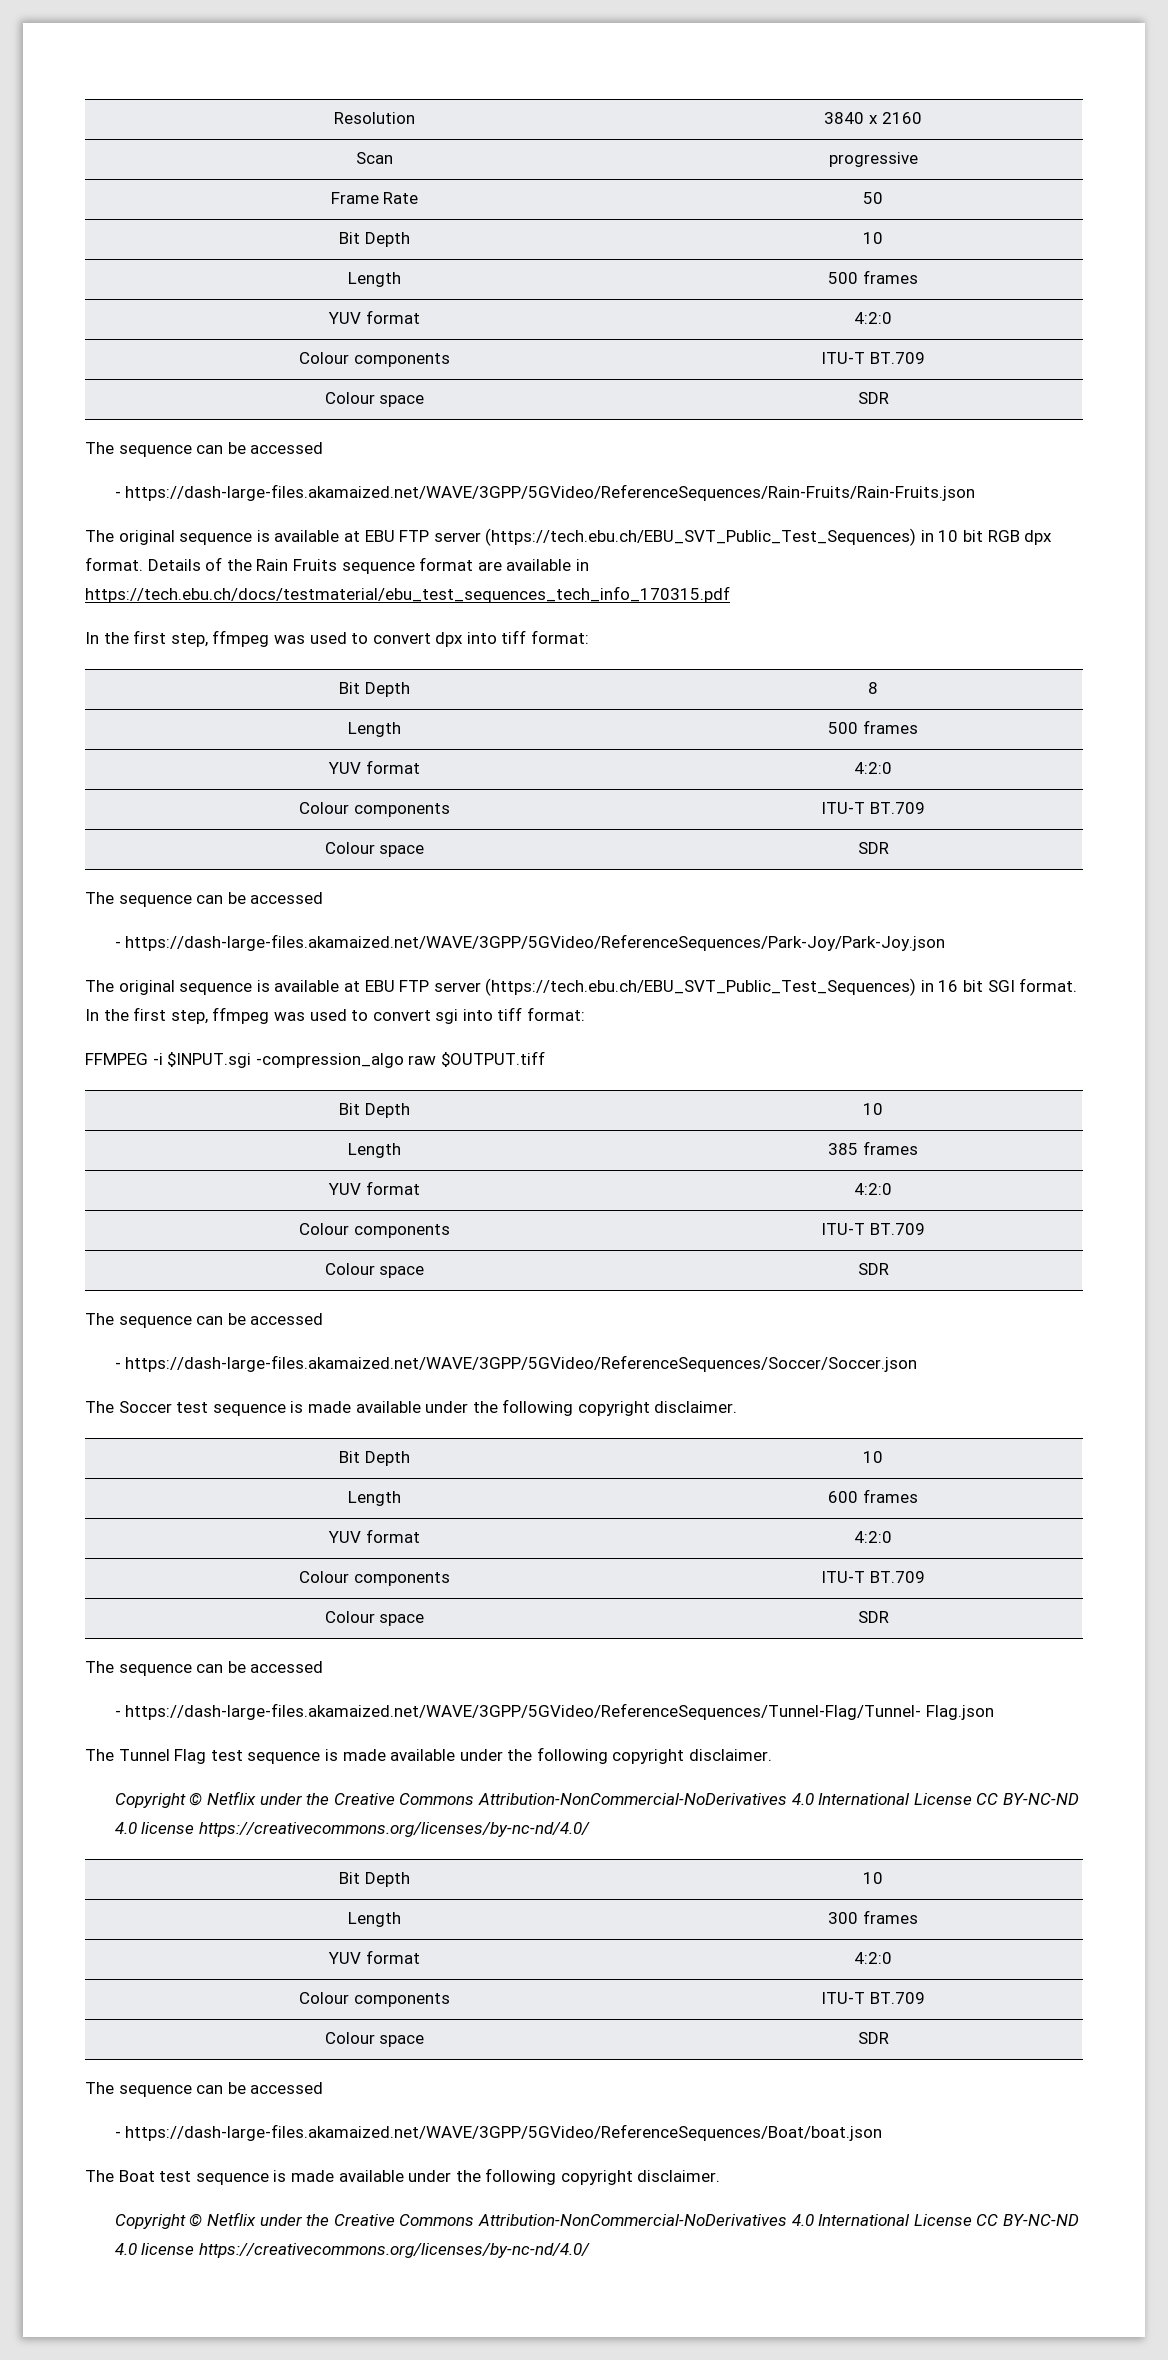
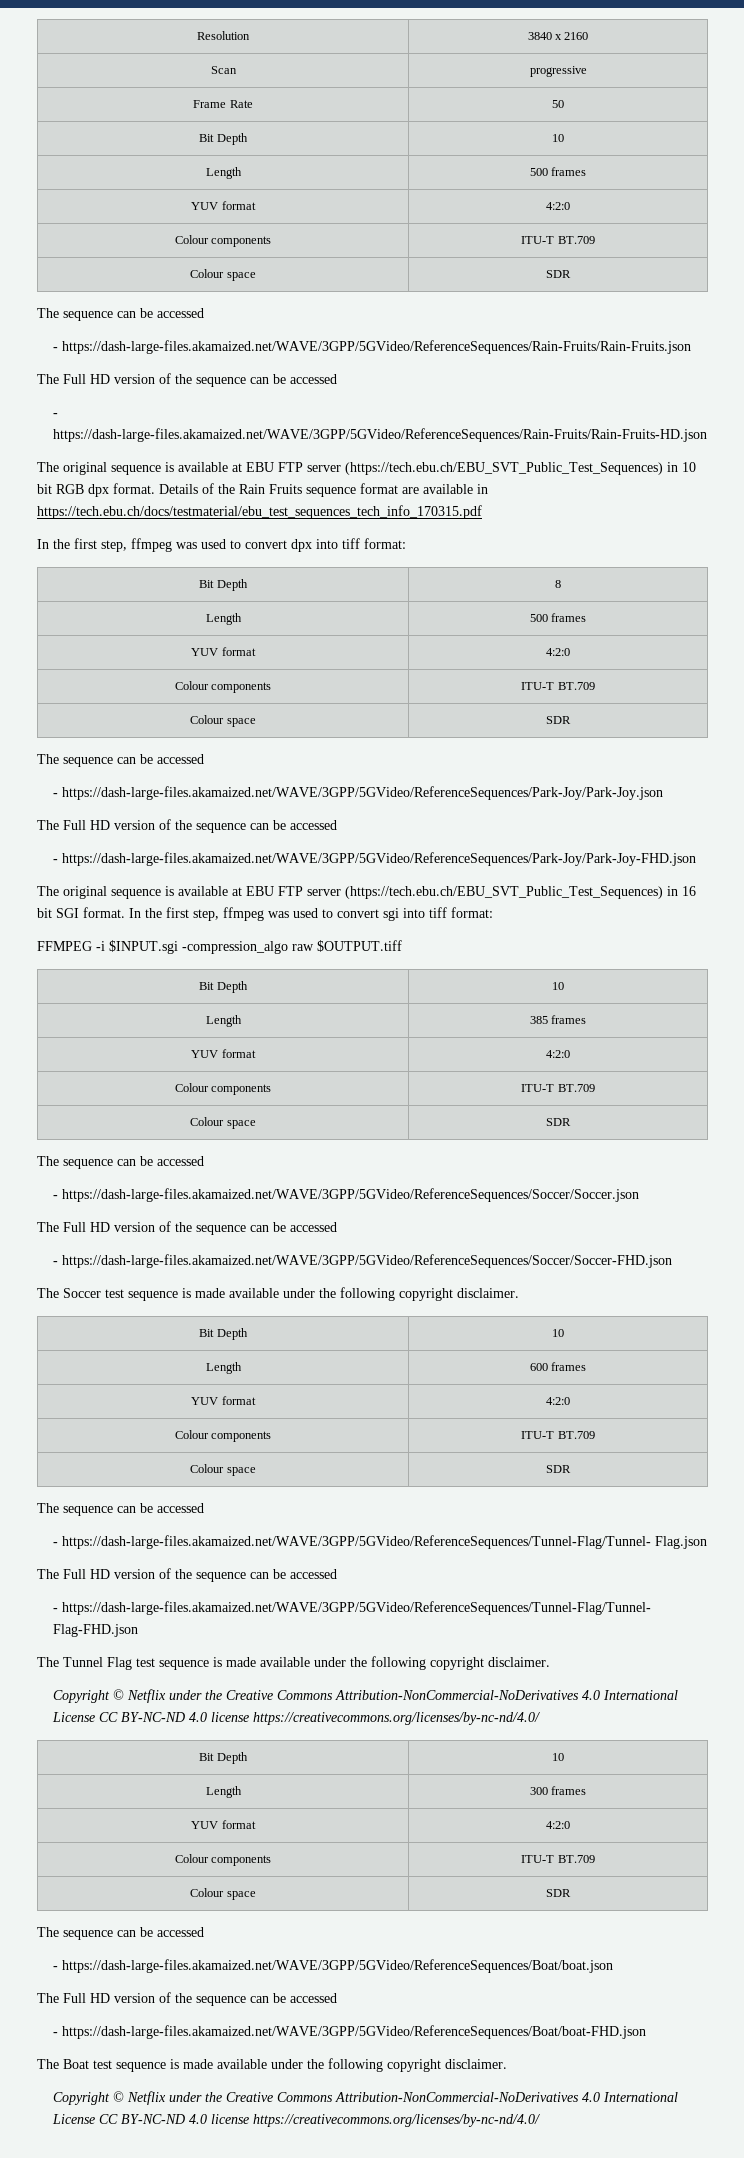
(976, 492) none -> [37,373,337,387] [53,413,59,417] [53,428,708,442] // The Full HD version of the sequence can be accessed // - https://dash-large-files.akamaized.net/WAVE/3GPP/5GVideo/ReferenceSequences/Rain-Fruits/Rain-Fruits-HD.json
(946, 942) none -> [37,819,337,833] [53,852,697,866] // The Full HD version of the sequence can be accessed // - https://dash-large-files.akamaized.net/WAVE/3GPP/5GVideo/ReferenceSequences/Park-Joy/Park-Joy-FHD.json
(918, 1363) none -> [37,1221,337,1235] [53,1254,673,1268] // The Full HD version of the sequence can be accessed // - https://dash-large-files.akamaized.net/WAVE/3GPP/5GVideo/ReferenceSequences/Soccer/Soccer-FHD.json
(995, 1712) none -> [37,1568,337,1582] [53,1601,652,1615] [53,1624,139,1637] // The Full HD version of the sequence can be accessed // - https://dash-large-files.akamaized.net/WAVE/3GPP/5GVideo/ReferenceSequences/Tunnel-Flag/Tunnel- Flag-FHD.json
(883, 2132) none -> [37,1992,337,2006] [53,2025,647,2039] // The Full HD version of the sequence can be accessed // - https://dash-large-files.akamaized.net/WAVE/3GPP/5GVideo/ReferenceSequences/Boat/boat-FHD.json

